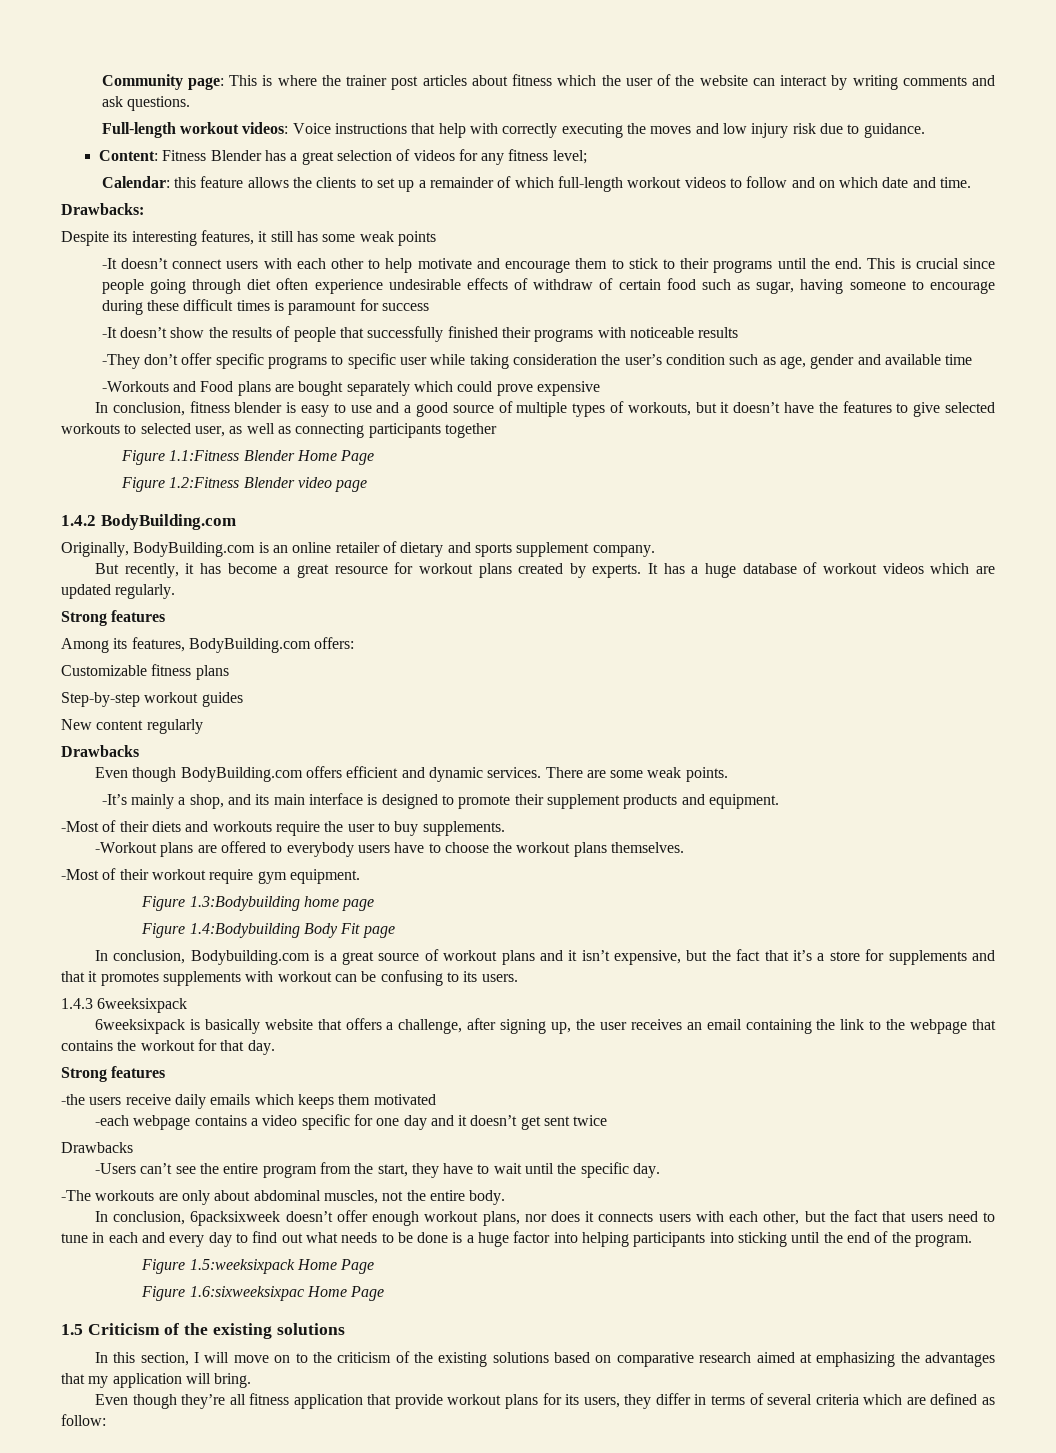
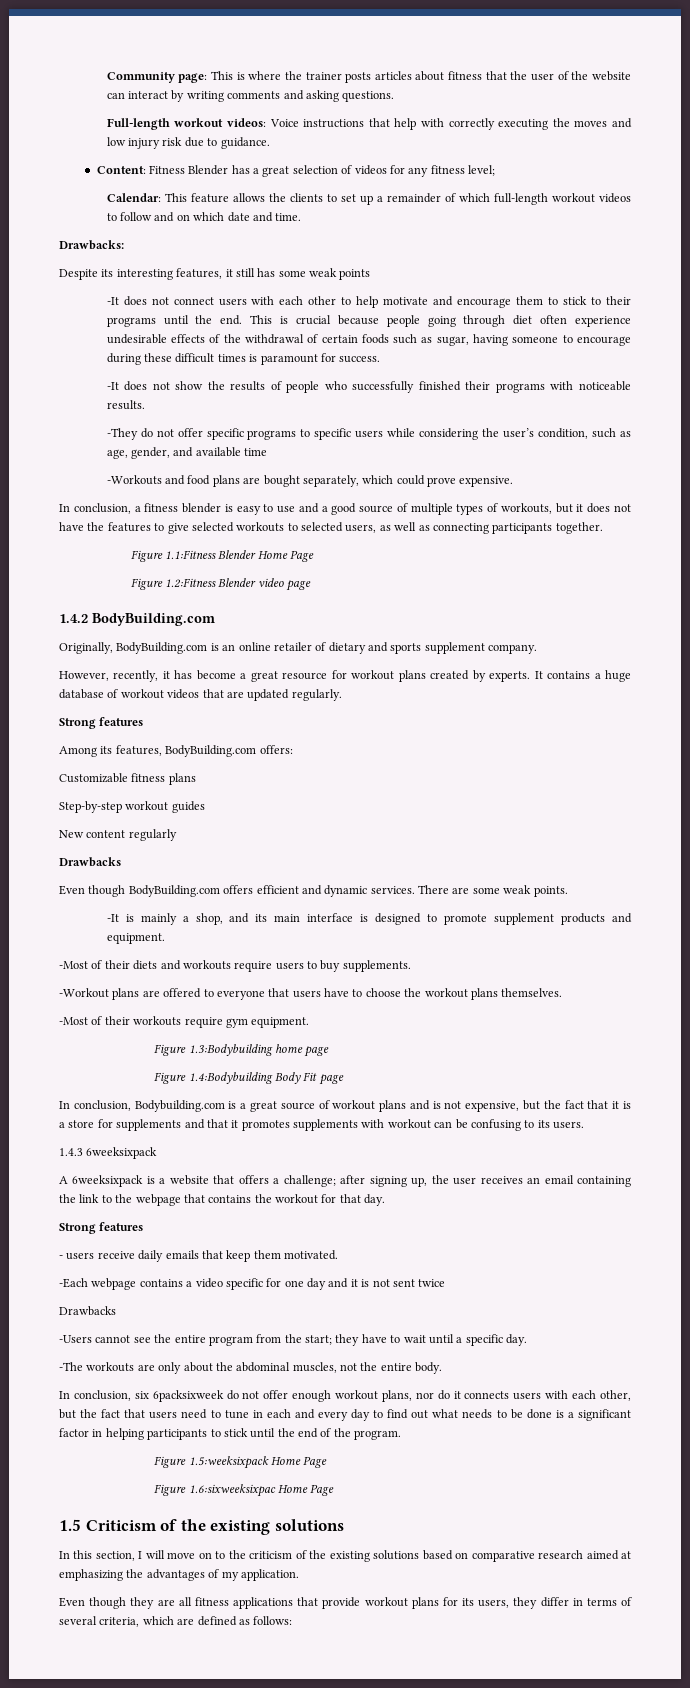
[391,76,419,90] post -> [345,72,372,83] posts
[557,75,597,86] which -> [485,71,507,80] that
[101,96,123,107] ask -> [305,90,339,102] asking
[174,177,197,188] this -> [164,193,187,202] This
[120,258,168,269] doesn’t -> [123,296,169,306] does not
[963,258,996,269] since -> [337,315,379,325] because
[533,279,594,290] withdraw -> [223,334,304,344] the withdrawal
[666,278,696,290] food -> [361,334,389,344] foods
[381,303,429,311] [101,327,168,338] success // -It doesn’t -> [339,356,381,363] [106,381,170,391] success. // -It does not
[339,327,364,338] that -> [324,381,347,390] who
[698,327,739,338] results -> [106,400,145,410] results.
[144,354,179,365] don’t -> [140,428,174,438] do not
[399,354,597,369] user while taking consideration -> [355,428,479,440] users while considering
[665,354,725,365] condition -> [538,428,589,439] condition,
[810,354,855,369] gender -> [131,447,171,459] gender,
[200,381,234,392] Food -> [187,475,211,485] food
[346,381,410,396] separately -> [302,475,359,487] separately,
[536,381,600,396] [94,402,185,416] expensive // In conclusion, -> [459,476,514,487] [59,503,141,514] expensive. // In conclusion, a
[733,402,781,413] doesn’t -> [587,503,632,513] does not
[194,426,225,437] user, -> [345,524,377,533] users,
[444,423,497,438] together -> [555,522,603,534] together.
[94,563,119,574] But -> [59,671,109,681] However,
[663,563,685,574] has -> [547,671,591,679] contains
[930,563,970,574] which -> [202,689,224,698] that
[101,794,127,805] -It’s -> [106,914,134,922] -It is
[514,794,544,805] their -> (488, 919) none
[324,821,375,832] the user -> [275,962,304,970] users
[286,842,354,857] everybody -> [216,988,290,1000] everyone that
[151,869,206,880] workout -> [133,1016,182,1026] workouts
[568,950,610,961] it isn’t -> [432,1101,462,1109] is not
[793,950,813,961] it’s -> [612,1101,631,1109] it is
(188, 1005) none -> [59,1176,68,1184] A
[204,1019,260,1034] basically -> [159,1178,166,1184] a
[398,1019,463,1034] challenge, -> [283,1175,336,1187] challenge;
[61,1094,85,1105] -the -> [59,1255,63,1259] -
[254,1094,436,1109] [94,1115,129,1126] which keeps them motivated // -each -> [201,1250,338,1262] [59,1278,88,1288] that keep them motivated. // -Each
[470,1115,541,1130] doesn’t get -> [361,1279,390,1287] is not
[140,1163,173,1174] can’t -> [95,1335,131,1343] cannot
[377,1164,408,1177] start, -> [305,1335,332,1345] start;
[557,1163,577,1174] the -> [456,1337,463,1343] a
(251, 1195) none -> [215,1362,233,1371] the
[190,1211,333,1226] 6packsixweek doesn’t -> [134,1390,260,1402] six 6packsixweek do not
[551,1211,581,1222] does -> [437,1390,450,1400] do
[478,1231,788,1247] huge factor into helping participants into sticking -> [577,1409,631,1421] [59,1428,248,1440] significant factor in helping participants to stick
[61,1373,252,1388] [94,1394,226,1409] that my application will bring. // Even though they’re -> [208,1569,299,1581] [59,1597,175,1609] of my application. // Even though they are
[293,1394,363,1409] application -> [233,1597,293,1609] applications
[815,1394,859,1405] criteria -> [99,1617,140,1627] criteria,
[61,1414,106,1426] follow: -> [253,1616,293,1625] follows:

